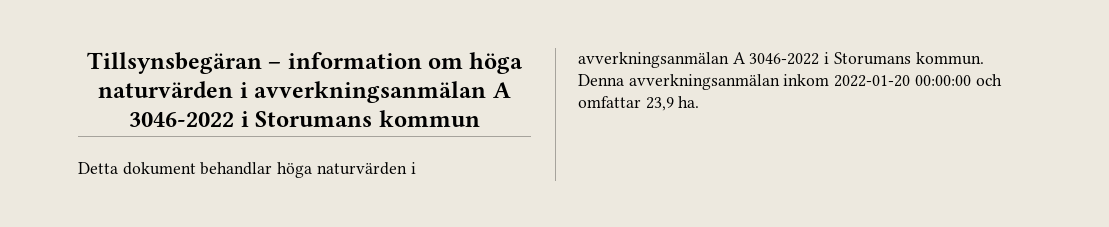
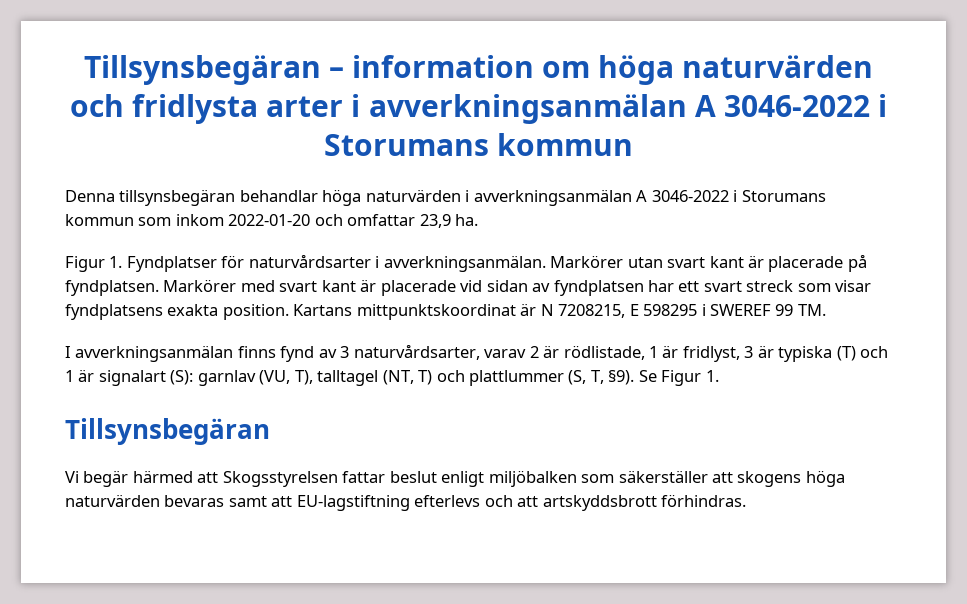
[239,81,511,103] [129,110,480,127] [78,162,416,178] [578,52,984,68] [578,74,780,90] i avverkningsanmälan A 3046-2022 i Storumans kommun // Detta dokument behandlar höga naturvärden i avverkningsanmälan A 3046-2022 i Storumans kommun. Denna avverkningsanmälan -> [70,94,887,124] [323,133,634,156] [65,189,826,206] [65,214,172,226] och fridlysta arter i avverkningsanmälan A 3046-2022 i Storumans kommun // Denna tillsynsbegäran behandlar höga naturvärden i avverkningsanmälan A 3046-2022 i Storumans kommun som
[914,75,971,86] 00:00:00 -> (311, 220) none
(700, 102) none -> [65,254,867,272] [65,279,872,296] [65,303,826,320] [65,344,889,362] [65,369,719,386] [65,418,270,445] [65,470,845,487] [65,494,747,511] // Figur 1. Fyndplatser för naturvårdsarter i avverkningsanmälan. Markörer utan svart kant är placerade på fyndplatsen. Markörer med svart kant är placerade vid sidan av fyndplatsen har ett svart streck som visar fyndplatsens exakta position. Kartans mittpunktskoordinat är N 7208215, E 598295 i SWEREF 99 TM. // I avverkningsanmälan finns fynd av 3 naturvårdsarter, varav 2 är rödlistade, 1 är fridlyst, 3 är typiska (T) och 1 är signalart (S): garnlav (VU, T), talltagel (NT, T) och plattlummer (S, T, §9). Se Figur 1. // Tillsynsbegäran // Vi begär härmed att Skogsstyrelsen fattar beslut enligt miljöbalken som säkerställer att skogens höga naturvärden bevaras samt att EU-lagstiftning efterlevs och att artskyddsbrott förhindras.

